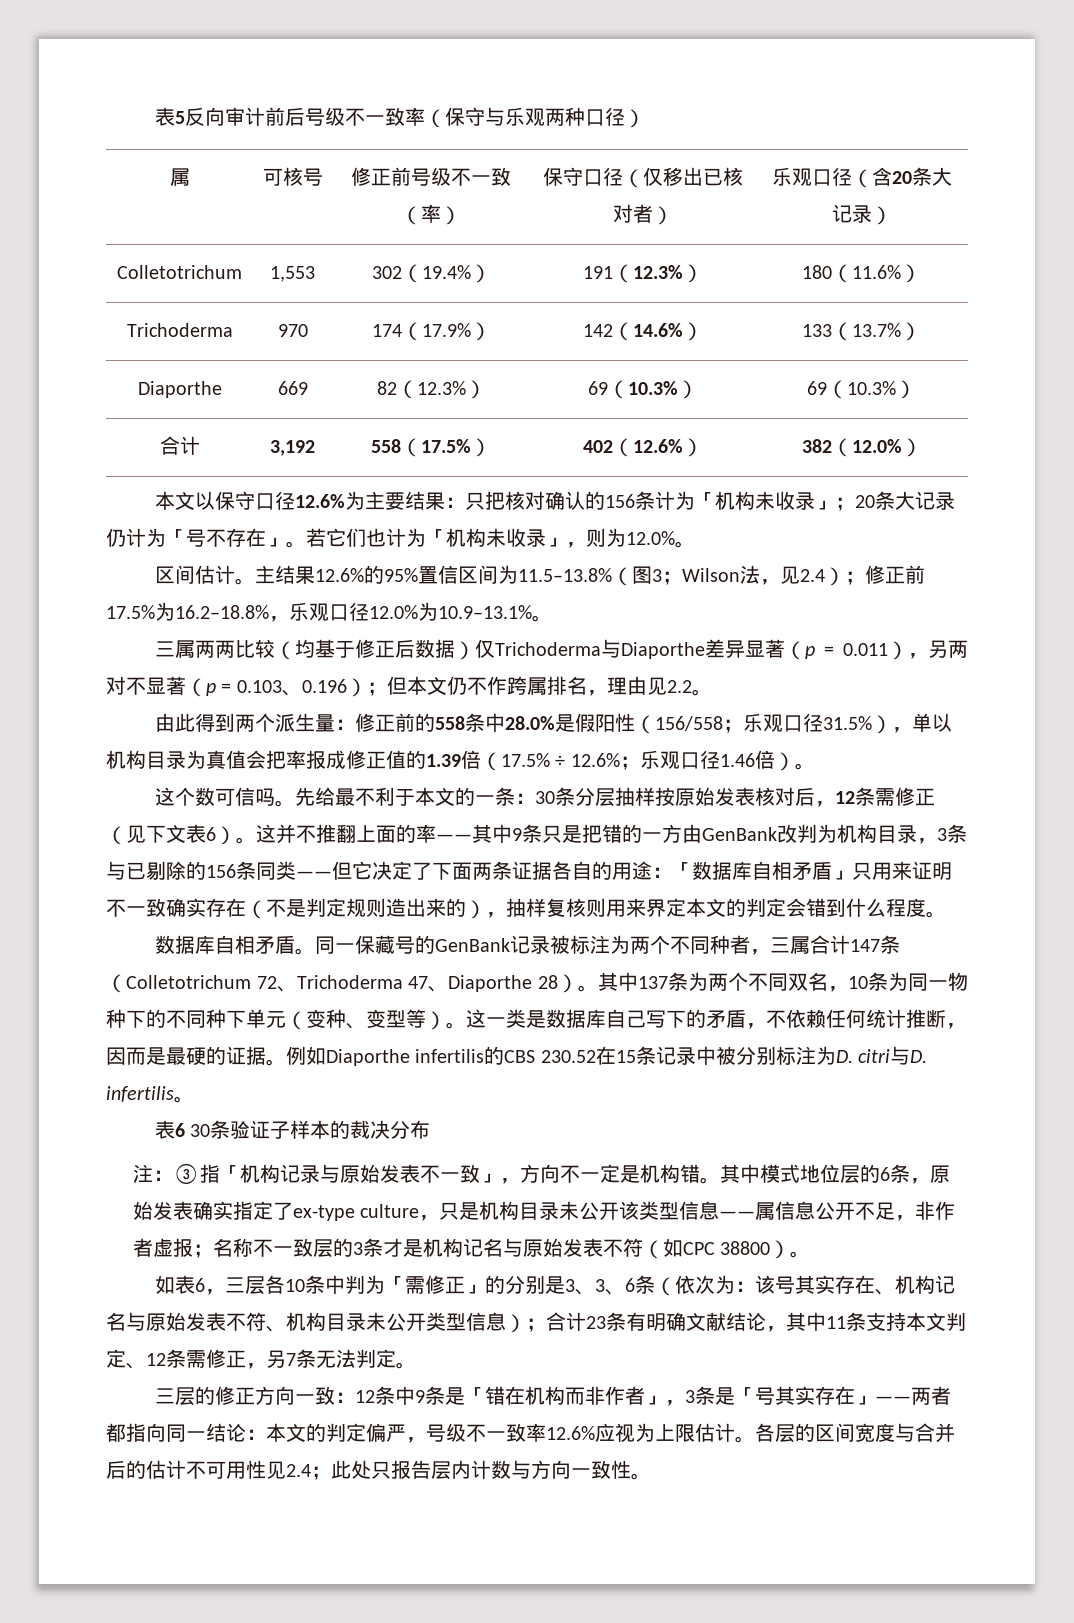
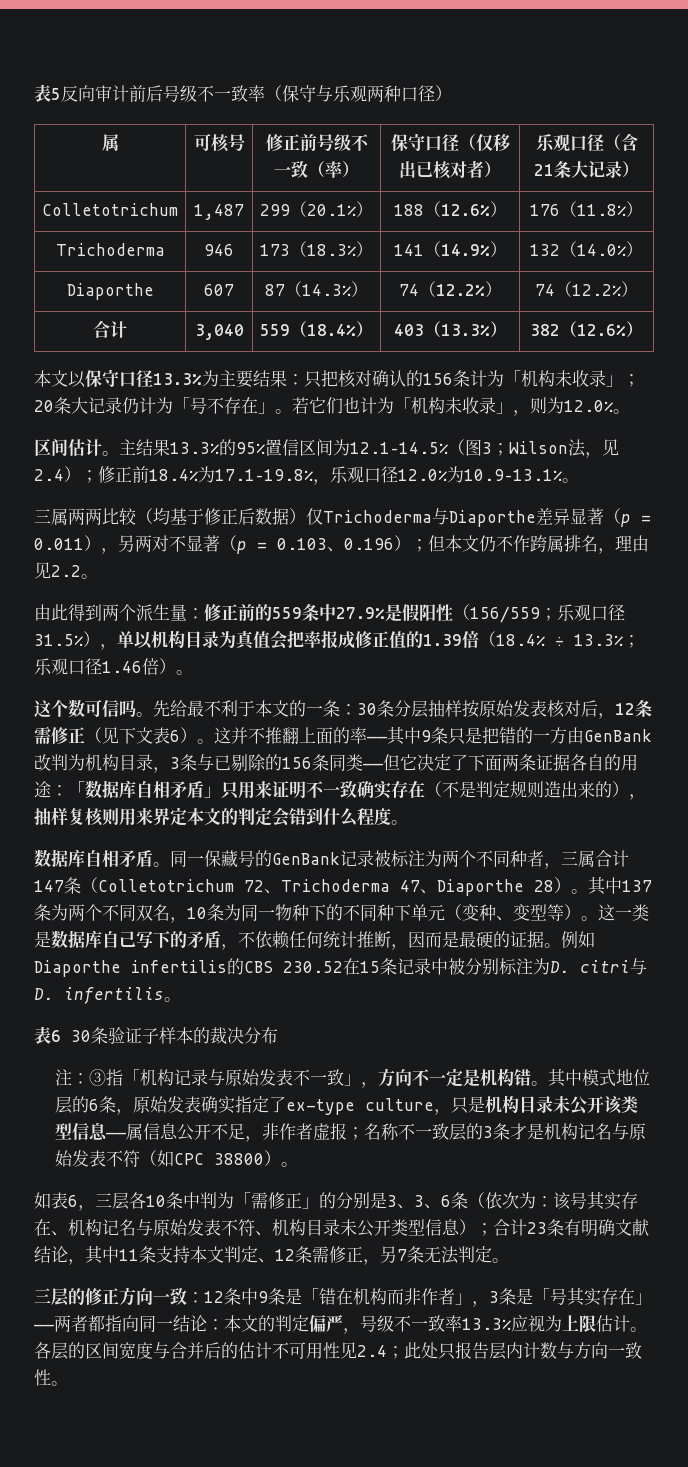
[891,171,912,184] 20 -> [534,164,554,176] 21
[270,266,315,282] [371,264,491,283] [582,264,703,283] [802,264,922,283] [126,323,233,337] [277,324,308,337] [371,322,491,341] [582,322,703,341] [802,322,922,341] [137,381,222,398] [277,381,308,395] [376,380,486,399] [587,380,698,399] [807,380,917,399] [159,436,200,455] [270,440,315,456] [371,438,491,457] [582,438,683,457] 1,553 | 302（19.4%） | 191（12.3%） | 180（11.6%） // Trichoderma | 970 | 174（17.9%） | 142（14.6%） | 133（13.7%） // Diaporthe | 669 | 82（12.3%） | 69（10.3%） | 69（10.3%） // 合计 | 3,192 | 558（17.5%） | 402（12.6% -> [194,204,244,220] [260,201,373,217] [393,201,507,217] [530,201,644,217] [55,243,165,256] [204,244,234,256] [260,241,373,257] [393,241,507,257] [530,241,644,257] [66,283,154,300] [204,284,234,296] [265,281,368,297] [398,281,502,297] [535,281,639,297] [93,320,127,338] [194,324,244,340] [260,321,373,338] [393,321,490,338] 1,487 | 299（20.1%） | 188（12.6%） | 176（11.8%） // Trichoderma | 946 | 173（18.3%） | 141（14.9%） | 132（14.0%） // Diaporthe | 607 | 87（14.3%） | 74（12.2%） | 74（12.2%） // 合计 | 3,040 | 559（18.4%） | 403（13.3%
[851,439,902,453] 12.0% -> [577,324,627,336] 12.6%
[294,494,345,508] 12.6% -> [153,373,202,385] 13.3%
[314,568,364,582] 12.6% -> [170,442,219,454] 13.3%
[517,568,612,582] 11.5–13.8% -> [350,442,448,454] 12.1–14.5%
[106,602,269,621] 17.5%为16.2–18.8% -> [149,466,313,483] 18.4%为17.1–19.8%
[434,713,555,732] 558条中28.0% -> [272,604,385,621] 559条中27.9%
[654,716,723,731] 156/558 -> [470,606,540,623] 156/559
[501,753,620,767] 17.5% ÷ 12.6% -> [496,634,623,646] 18.4% ÷ 13.3%
[546,1426,595,1440] 12.6% -> [462,1318,511,1330] 13.3%

